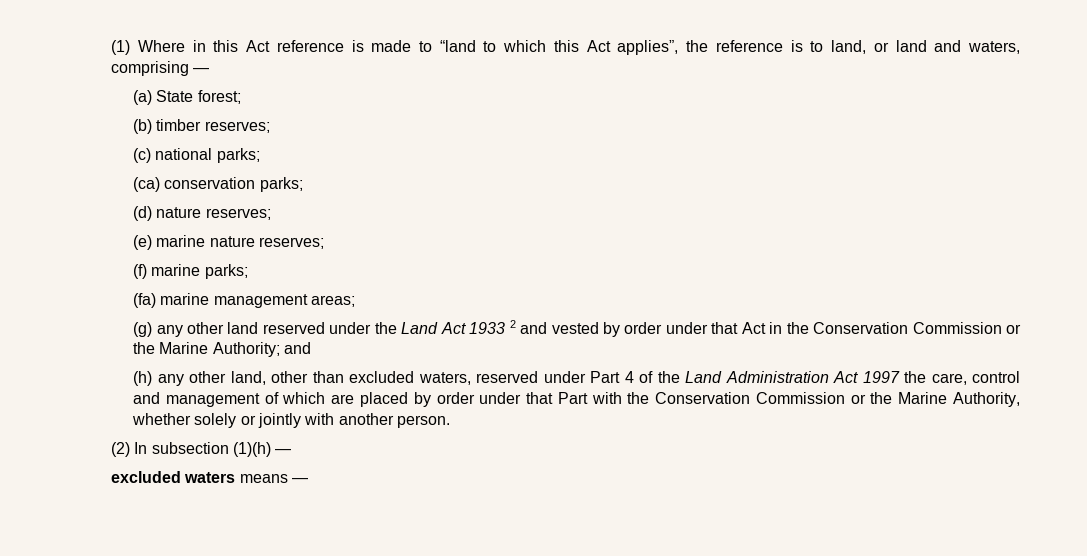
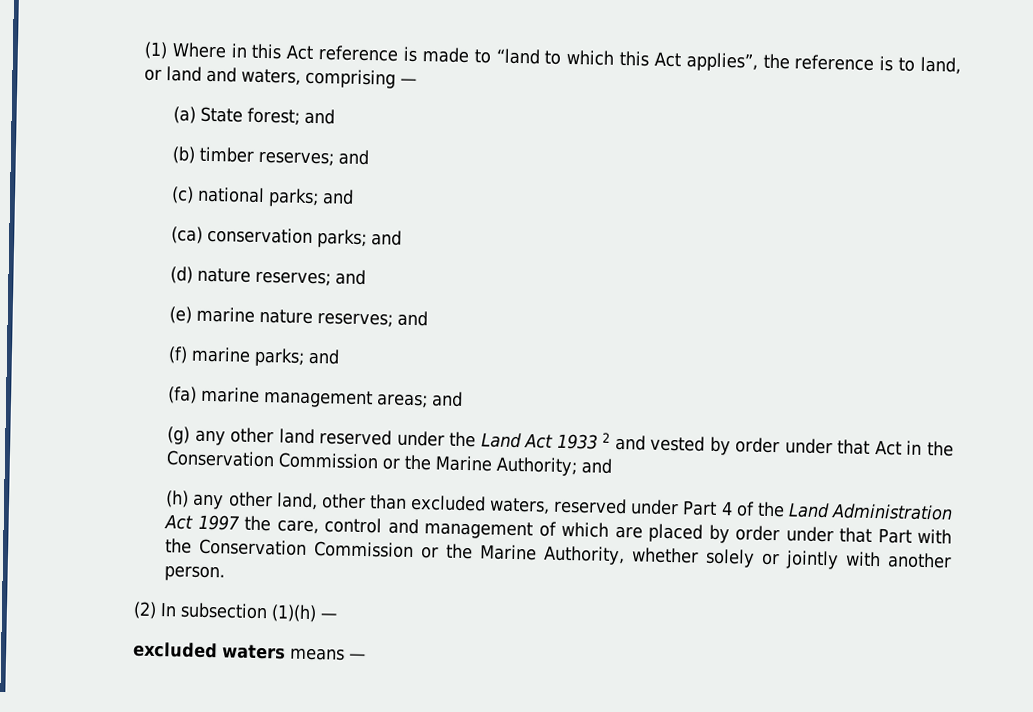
(241, 97) none -> [304,108,336,125] and
(270, 127) none -> [338,149,370,166] and
(260, 155) none -> [322,189,355,205] and
(303, 184) none -> [371,230,403,246] and
(271, 214) none -> [335,269,367,286] and
(325, 243) none -> [397,310,429,327] and
(248, 271) none -> [308,348,341,365] and
(356, 301) none -> [431,391,464,407] and

